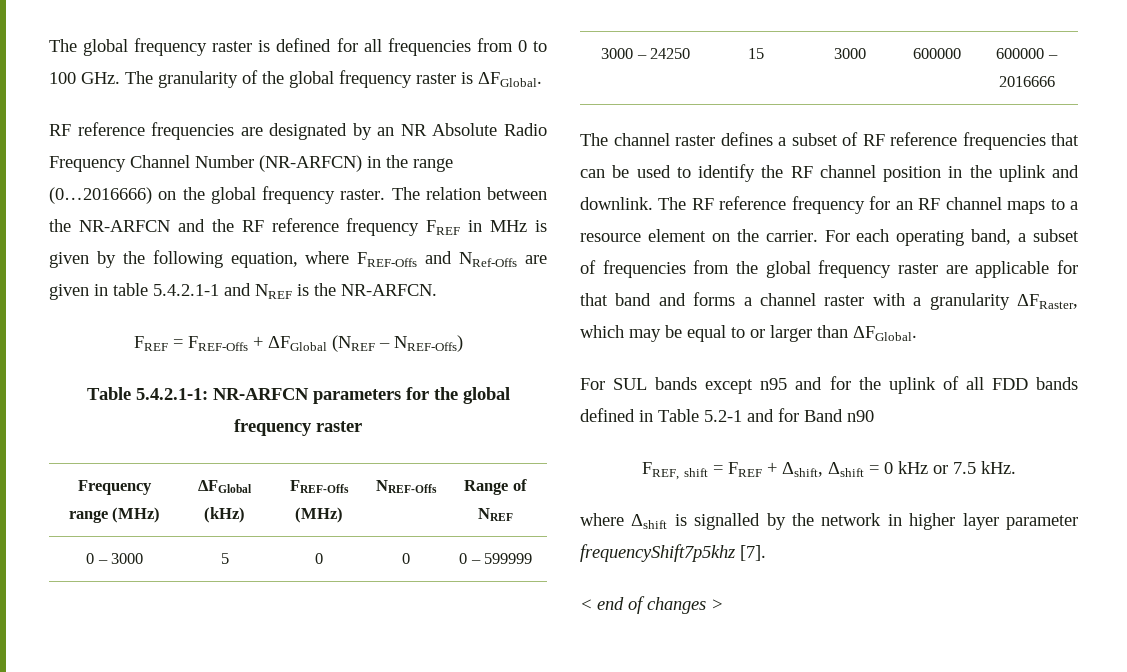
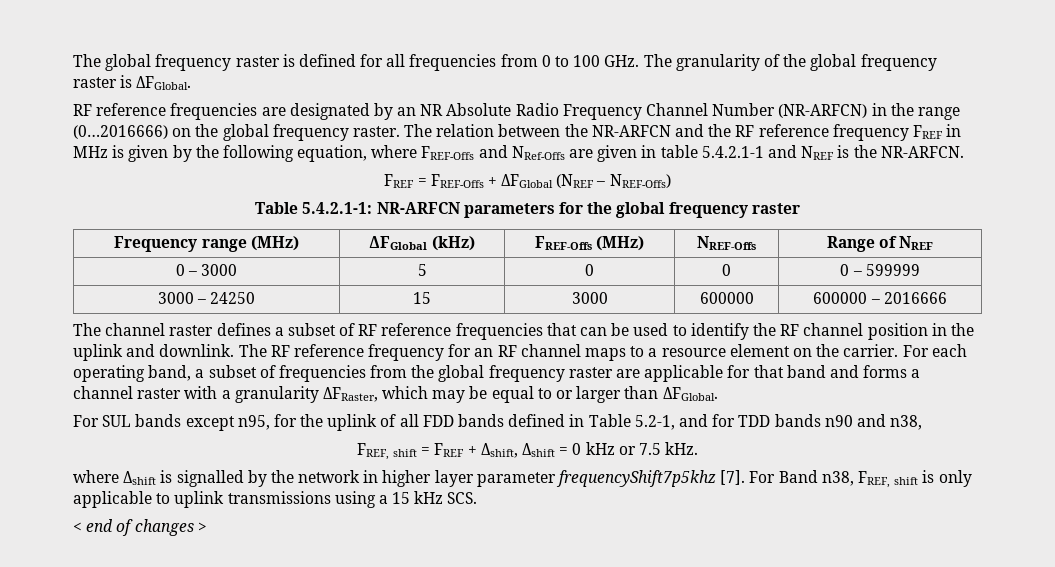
[760,377,823,390] n95 and -> [237,415,270,430] n95,
[704,408,843,422] 5.2-1 and for Band -> [634,414,821,430] 5.2-1, and for TDD bands
(874, 416) none -> [856,414,923,430] and n38,
(766, 553) none -> [749,470,972,488] [73,491,478,508] For Band n38, FREF, shift is only applicable to uplink transmissions using a 15 kHz SCS.

